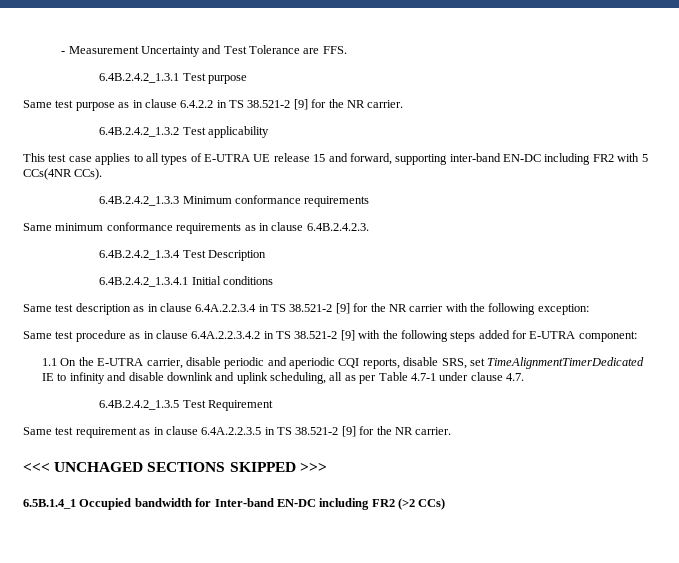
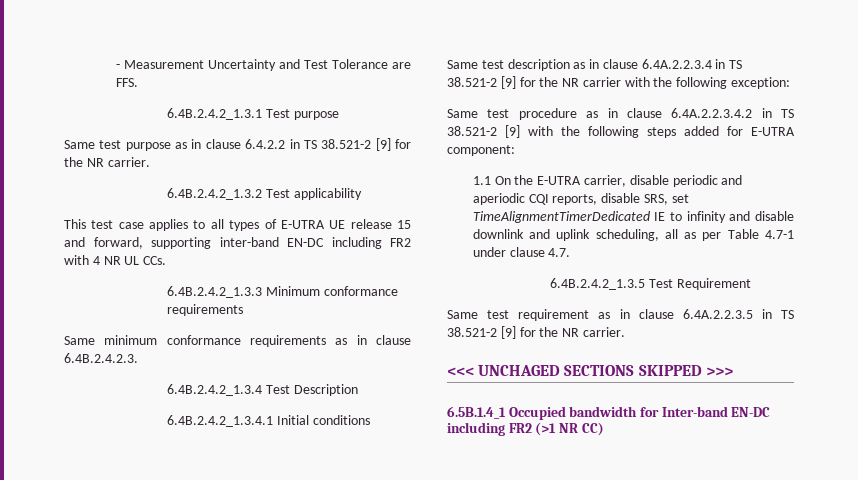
[641,154,648,162] [23,168,103,180] 5 CCs(4NR CCs). -> [92,256,167,265] 4 NR UL CCs.
[398,498,446,510] (>2 CCs) -> [535,422,604,436] (>1 NR CC)

